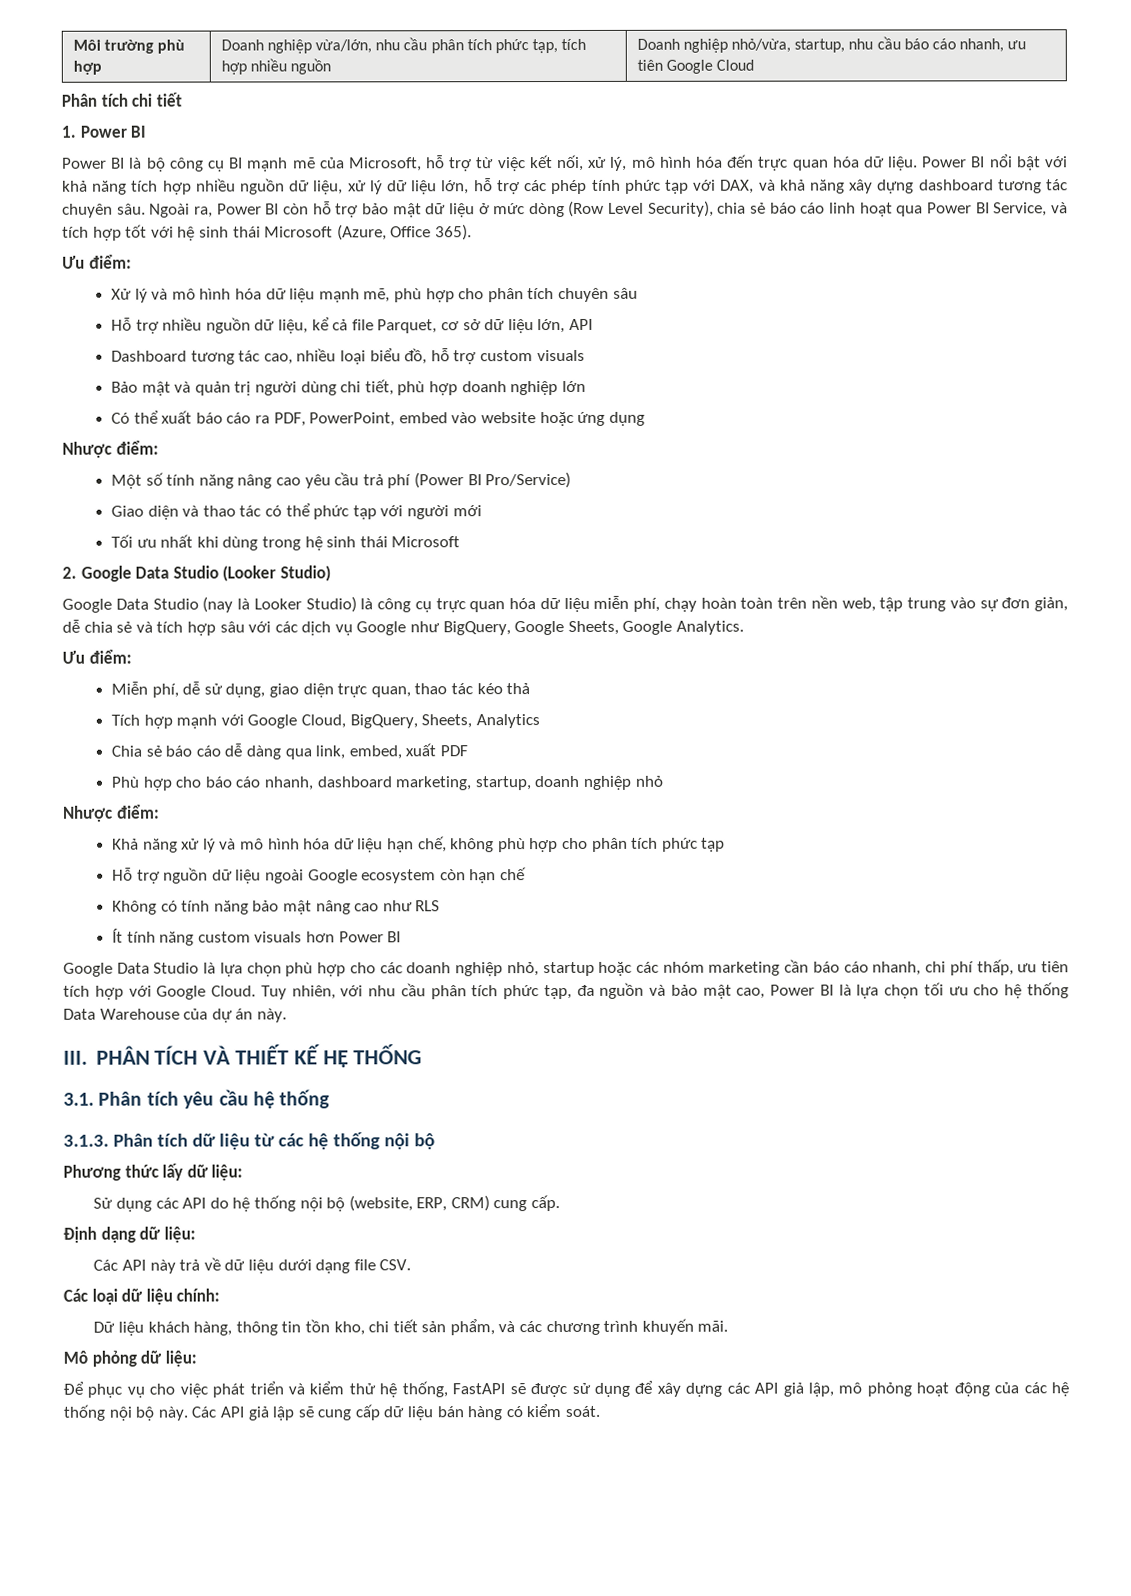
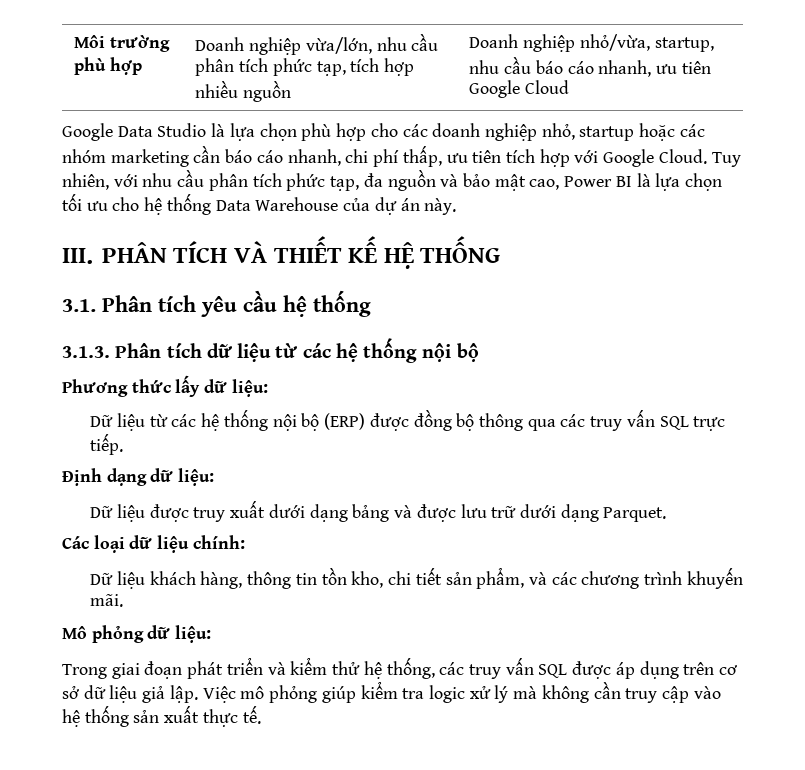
[61,92,182,107] [61,125,147,138] [61,154,1068,172] [62,178,1069,195] [62,200,1069,218] [62,224,472,241] [62,254,132,269] [111,287,638,303] [111,317,593,334] [111,348,585,365] [111,379,586,396] [111,410,645,427] [62,440,159,458] [111,471,572,489] [111,503,482,520] [111,534,461,551] [62,565,331,582] [62,595,1068,613] [62,619,745,636] [62,649,132,664] [111,681,531,698] [111,714,540,729] [111,743,468,760] [111,775,663,791] [63,804,160,822] [112,836,726,853] [112,867,527,884] [112,900,441,915] [112,928,402,946] // Phân tích chi tiết // 1. Power BI // Power BI là bộ công cụ BI mạnh mẽ của Microsoft, hỗ trợ từ việc kết nối, xử lý, mô hình hóa đến trực quan hóa dữ liệu. Power BI nổi bật với khả năng tích hợp nhiều nguồn dữ liệu, xử lý dữ liệu lớn, hỗ trợ các phép tính phức tạp với DAX, và khả năng xây dựng dashboard tương tác chuyên sâu. Ngoài ra, Power BI còn hỗ trợ bảo mật dữ liệu ở mức dòng (Row Level Security), chia sẻ báo cáo linh hoạt qua Power BI Service, và tích hợp tốt với hệ sinh thái Microsoft (Azure, Office 365). // Ưu điểm: // Xử lý và mô hình hóa dữ liệu mạnh mẽ, phù hợp cho phân tích chuyên sâu // Hỗ trợ nhiều nguồn dữ liệu, kể cả file Parquet, cơ sở dữ liệu lớn, API // Dashboard tương tác cao, nhiều loại biểu đồ, hỗ trợ custom visuals // Bảo mật và quản trị người dùng chi tiết, phù hợp doanh nghiệp lớn // Có thể xuất báo cáo ra PDF, PowerPoint, embed vào website hoặc ứng dụng // Nhược điểm: // Một số tính năng nâng cao yêu cầu trả phí (Power BI Pro/Service) // Giao diện và thao tác có thể phức tạp với người mới // Tối ưu nhất khi dùng trong hệ sinh thái Microsoft // 2. Google Data Studio (Looker Studio) // Google Data Studio (nay là Looker Studio) là công cụ trực quan hóa dữ liệu miễn phí, chạy hoàn toàn trên nền web, tập trung vào sự đơn giản, dễ chia sẻ và tích hợp sâu với các dịch vụ Google như BigQuery, Google Sheets, Google Analytics. // Ưu điểm: // Miễn phí, dễ sử dụng, giao diện trực quan, thao tác kéo thả // Tích hợp mạnh với Google Cloud, BigQuery, Sheets, Analytics // Chia sẻ báo cáo dễ dàng qua link, embed, xuất PDF // Phù hợp cho báo cáo nhanh, dashboard marketing, startup, doanh nghiệp nhỏ // Nhược điểm: // Khả năng xử lý và mô hình hóa dữ liệu hạn chế, không phù hợp cho phân tích phức tạp // Hỗ trợ nguồn dữ liệu ngoài Google ecosystem còn hạn chế // Không có tính năng bảo mật nâng cao như RLS // Ít tính năng custom visuals hơn Power BI -> (570, 87) none
[93,1195,561,1212] [63,1226,196,1243] [93,1257,412,1274] Sử dụng các API do hệ thống nội bộ (website, ERP, CRM) cung cấp. // Định dạng dữ liệu: // Các API này trả về dữ liệu dưới dạng file CSV. -> [90,409,726,431] [90,433,124,455] [62,468,215,486] [90,500,667,522] Dữ liệu từ các hệ thống nội bộ (ERP) được đồng bộ thông qua các truy vấn SQL trực tiếp. // Định dạng dữ liệu: // Dữ liệu được truy xuất dưới dạng bảng và được lưu trữ dưới dạng Parquet.
[63,1381,208,1398] Để phục vụ cho việc -> [62,661,183,679] Trong giai đoạn
[452,1380,1069,1398] [63,1404,601,1421] FastAPI sẽ được sử dụng để xây dựng các API giả lập, mô phỏng hoạt động của các hệ thống nội bộ này. Các API giả lập sẽ cung cấp dữ liệu bán hàng có kiểm soát. -> [439,657,738,679] [62,681,721,703] [62,705,261,727] các truy vấn SQL được áp dụng trên cơ sở dữ liệu giả lập. Việc mô phỏng giúp kiểm tra logic xử lý mà không cần truy cập vào hệ thống sản xuất thực tế.

